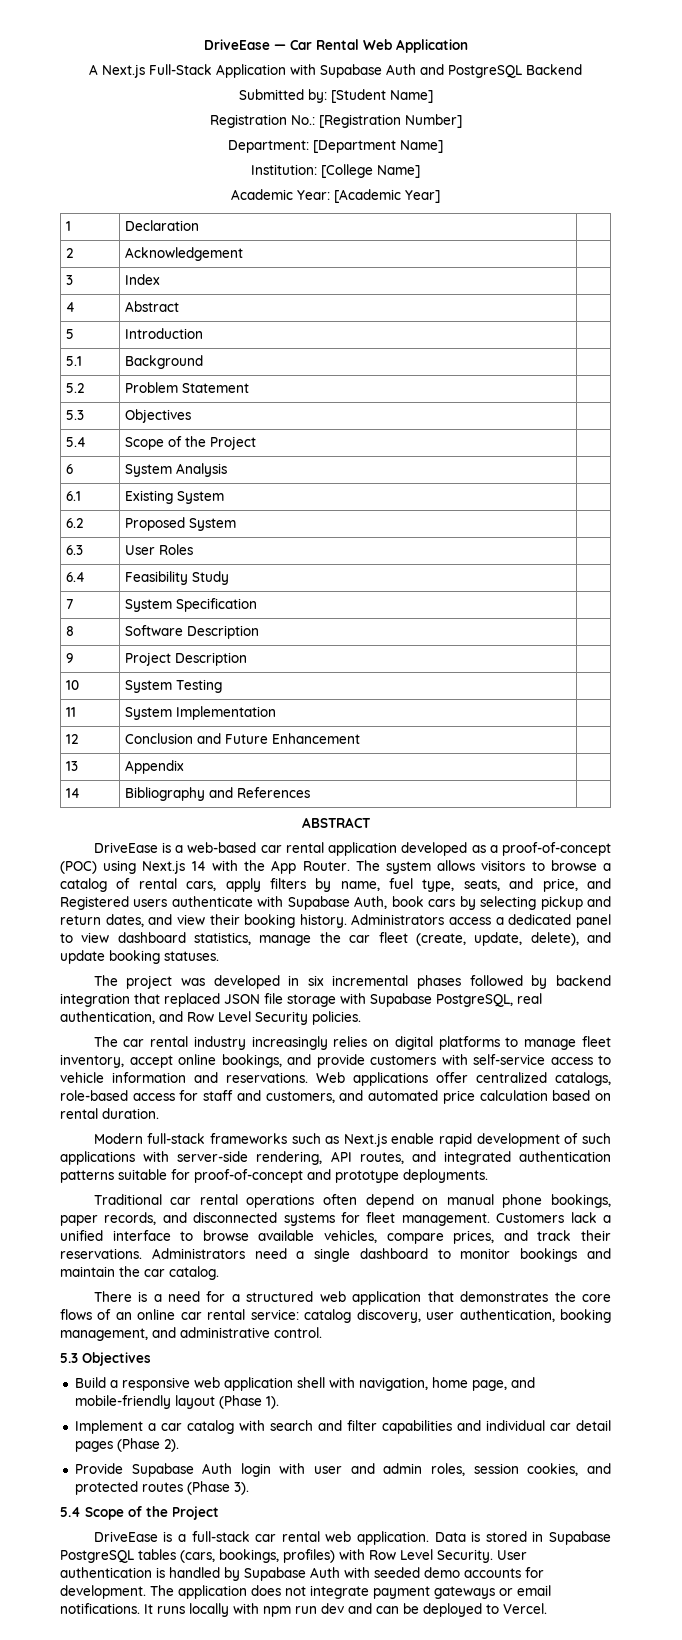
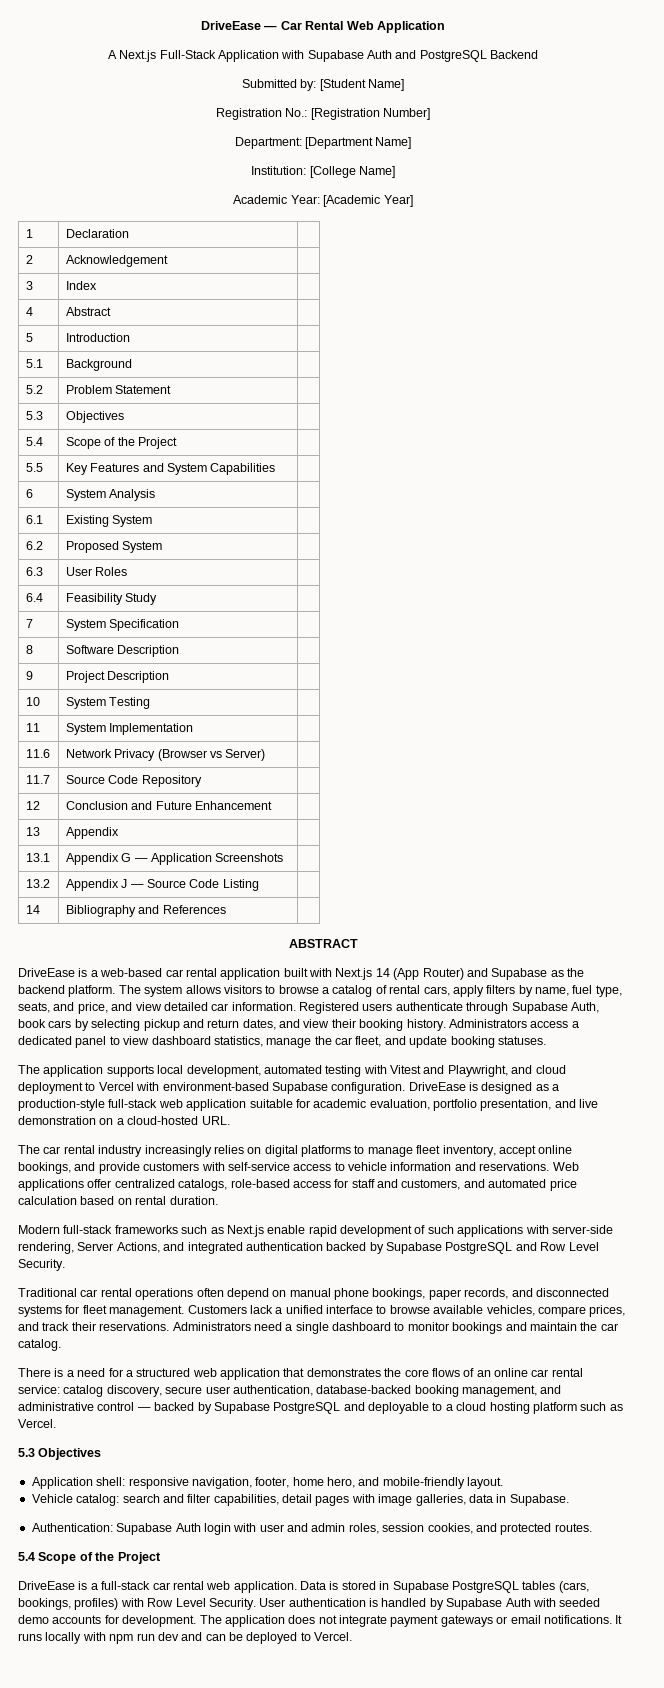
(256, 443) none -> [25,463,43,472] [65,463,276,475] // 5.5 | Key Features and System Capabilities |
(276, 713) none -> [25,749,50,758] [65,749,266,761] [25,775,50,784] [65,775,202,787] // 11.6 | Network Privacy (Browser vs Server) | // 11.7 | Source Code Repository |
(184, 767) none -> [25,853,50,862] [65,853,284,865] [25,879,50,888] [65,879,259,891] // 13.1 | Appendix G — Application Screenshots | // 13.2 | Appendix J — Source Code Listing |
[401,842,611,856] [60,860,350,874] developed as a proof-of-concept (POC) using Next.js 14 with the App Router. -> [283,968,584,980] [18,985,116,997] built with Next.js 14 (App Router) and Supabase as the backend platform.
(611, 883) none -> [135,1002,296,1011] view detailed car information.
[257,896,284,907] with -> [466,1002,509,1014] through
[378,932,579,946] fleet (create, update, delete), -> [355,1036,382,1047] fleet,
[126,975,611,989] [60,993,542,1007] [60,1011,361,1025] project was developed in six incremental phases followed by backend integration that replaced JSON file storage with Supabase PostgreSQL, real authentication, and Row Level Security policies. -> [43,1065,566,1077] [18,1082,560,1094] [18,1099,599,1111] [18,1116,230,1125] application supports local development, automated testing with Vitest and Playwright, and cloud deployment to Vercel with environment-based Supabase configuration. DriveEase is designed as a production-style full-stack web application suitable for academic evaluation, portfolio presentation, and live demonstration on a cloud-hosted URL.
[330,1151,404,1164] API routes, -> [77,1242,160,1253] Server Actions,
[60,1169,488,1183] patterns suitable for proof-of-concept and prototype deployments. -> [326,1242,599,1254] [18,1259,65,1271] backed by Supabase PostgreSQL and Row Level Security.
(421, 1316) none -> [165,1386,203,1394] secure
(555, 1315) none -> [316,1385,412,1394] database-backed
[274,1327,322,1338] [60,1352,151,1366] [74,1377,535,1391] [74,1395,279,1409] [74,1420,611,1434] [74,1438,179,1452] [74,1463,123,1474] control. // 5.3 Objectives // Build a responsive web application shell with navigation, home page, and mobile-friendly layout (Phase 1). // Implement a car catalog with search and filter capabilities and individual car detail pages (Phase 2). // Provide -> [97,1402,623,1414] [18,1419,56,1428] [18,1448,102,1460] [31,1477,504,1489] [31,1494,569,1506] [31,1523,113,1532] control — backed by Supabase PostgreSQL and deployable to a cloud hosting platform such as Vercel. // 5.3 Objectives // Application shell: responsive navigation, footer, home hero, and mobile-friendly layout. // Vehicle catalog: search and filter capabilities, detail pages with image galleries, data in Supabase. // Authentication:
[141,1481,249,1495] routes (Phase 3). -> [554,1523,592,1532] routes.

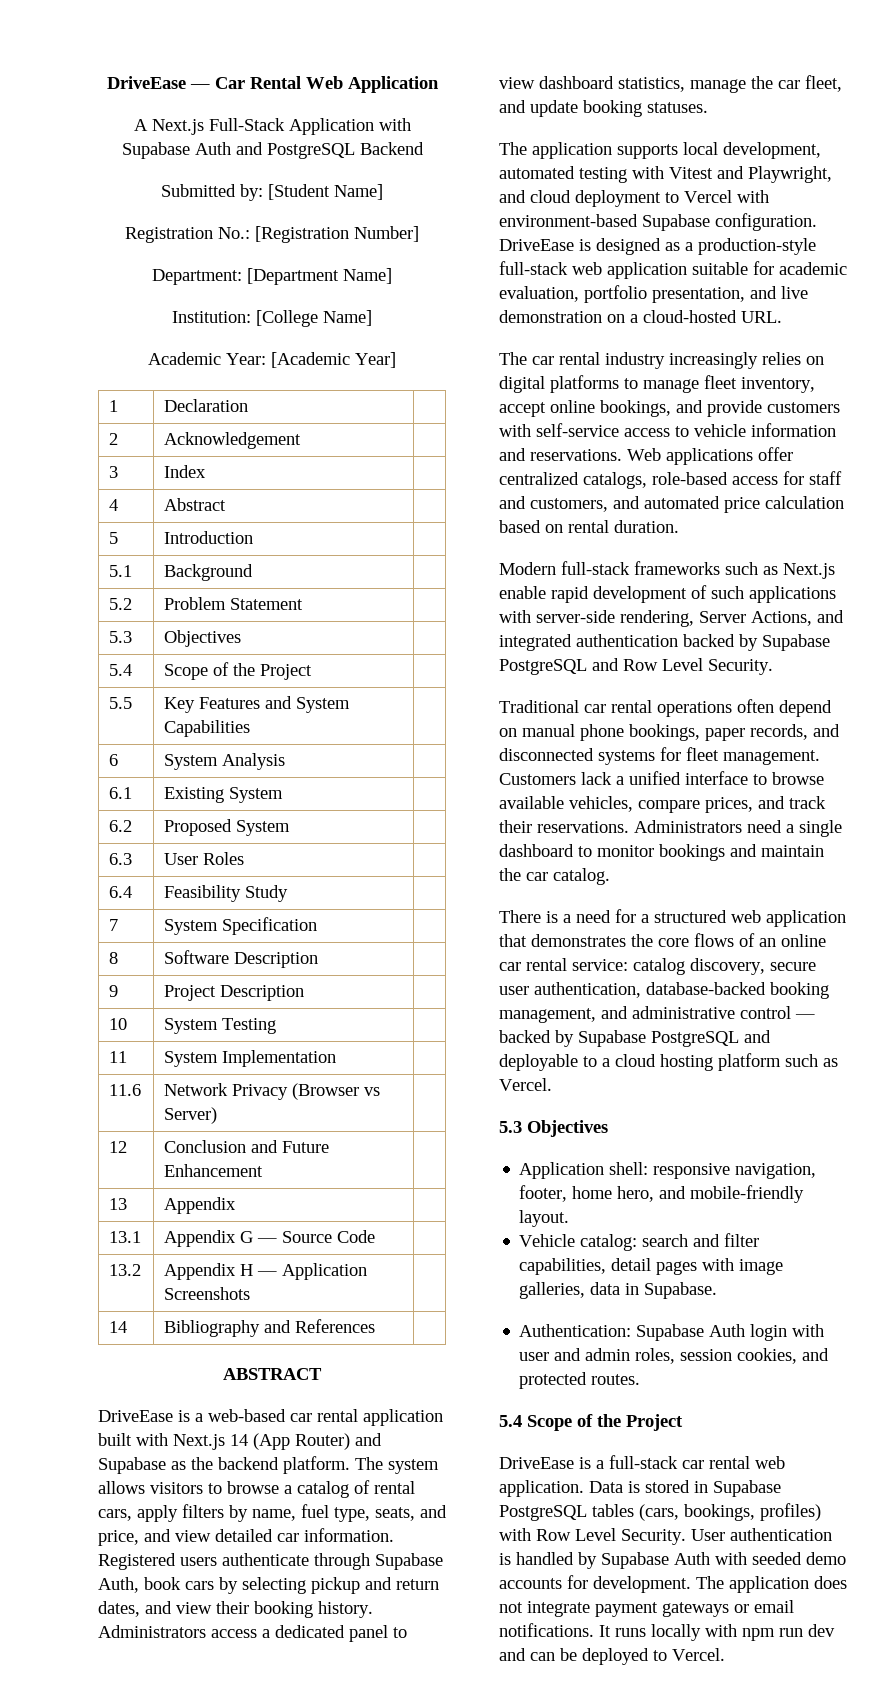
[25,775,50,784] [65,775,202,787] // 11.7 | Source Code Repository | -> (218, 1115) none
[151,853,284,865] Application Screenshots -> [282,1230,376,1243] Source Code
[121,879,259,891] J — Source Code Listing -> [240,1263,368,1280] [164,1287,251,1300] H — Application Screenshots

